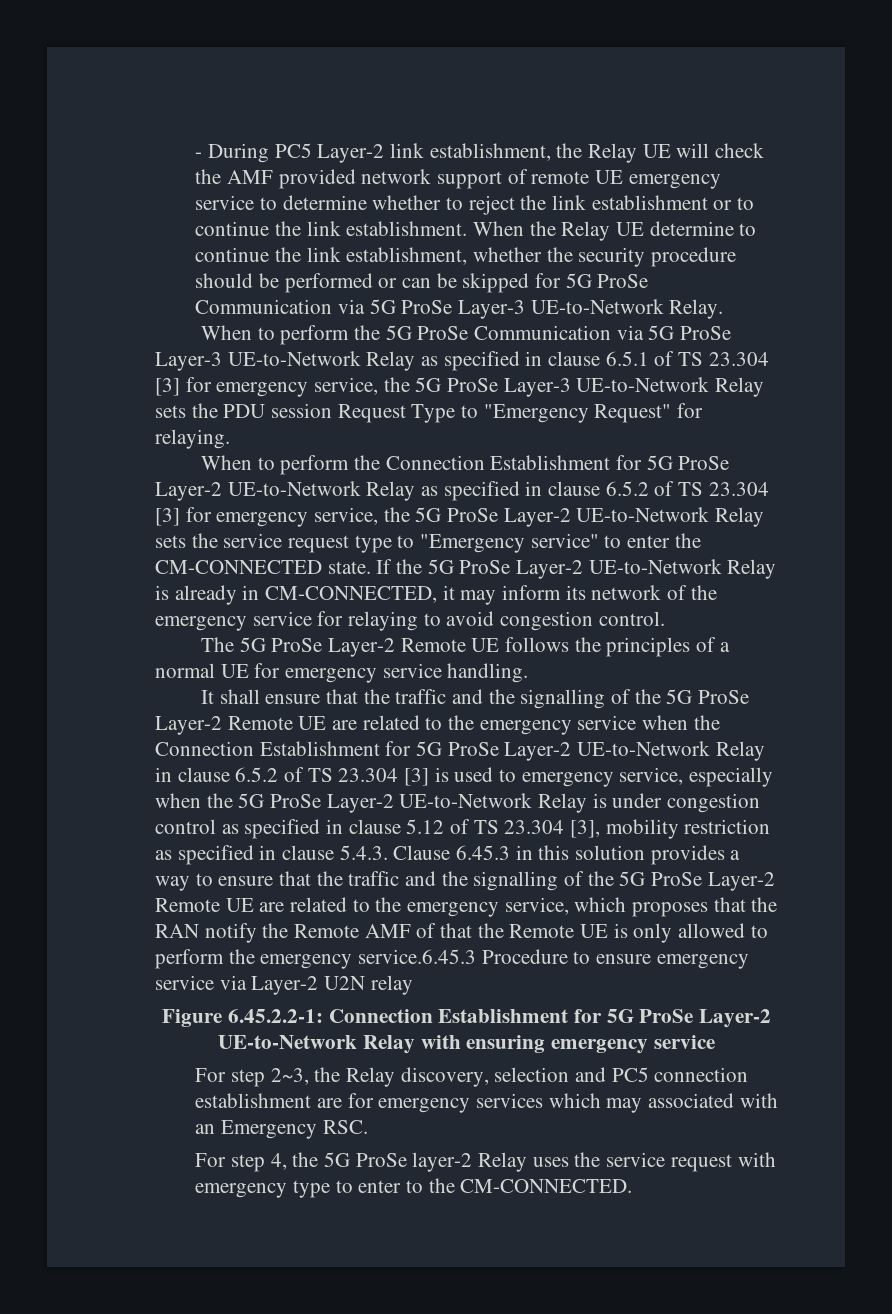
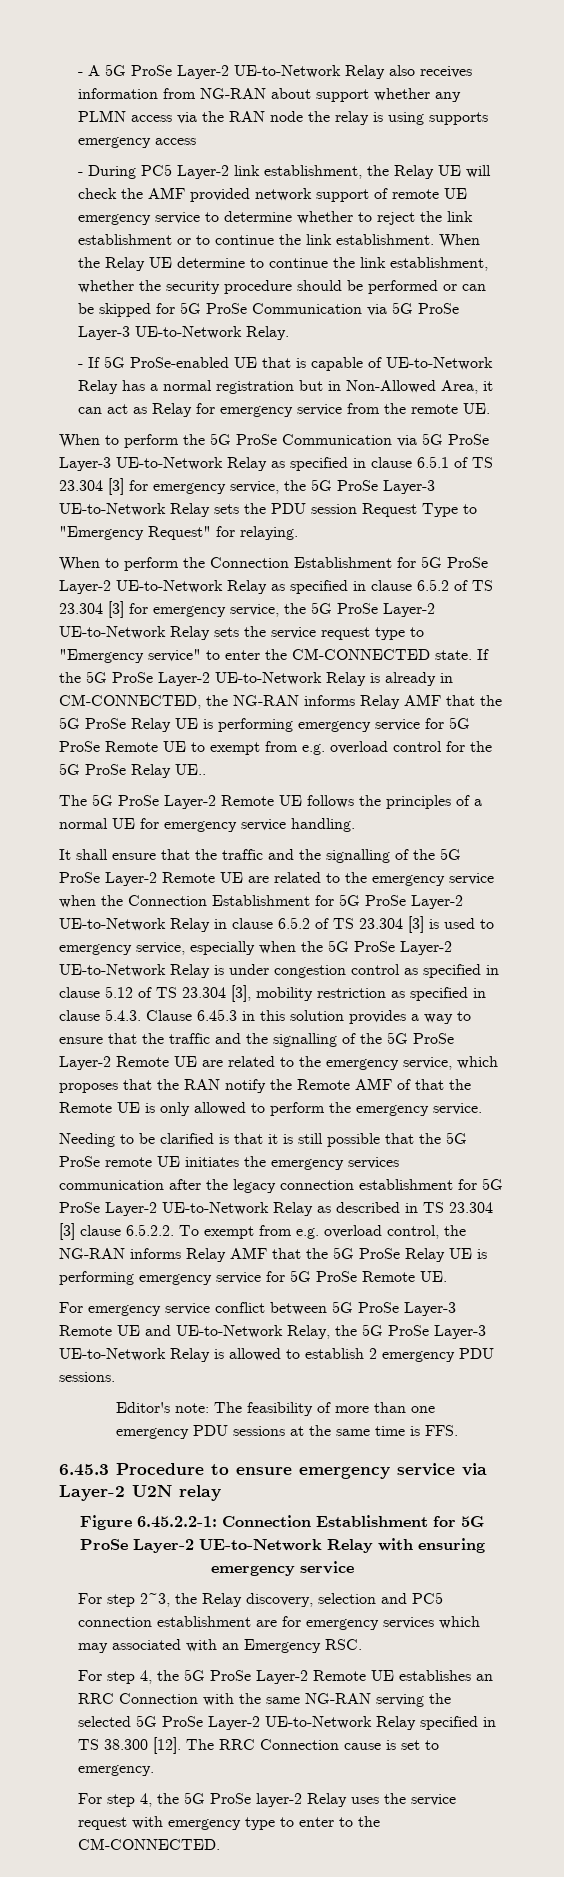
[195,152,203,158] - -> [78,64,473,79] [78,88,462,102] [78,110,489,125] [78,137,197,148] [78,172,84,176] - A 5G ProSe Layer-2 UE-to-Network Relay also receives information from NG-RAN about support whether any PLMN access via the RAN node the relay is using supports emergency access // -
(724, 309) none -> [78,356,494,371] [78,380,494,394] [78,403,491,417] // - If 5G ProSe-enabled UE that is capable of UE-to-Network Relay has a normal registration but in Non-Allowed Area, it can act as Relay for emergency service from the remote UE.
[442,585,717,605] [155,611,665,631] it may inform its network of the emergency service for relaying to avoid congestion control. -> [206,694,502,709] [59,717,470,732] [59,741,492,755] [59,763,206,778] the NG-RAN informs Relay AMF that the 5G ProSe Relay UE is performing emergency service for 5G ProSe Remote UE to exempt from e.g. overload control for the 5G ProSe Relay UE..
[358,949,477,964] service.6.45.3 -> [433,1103,482,1115] [59,1132,467,1147] [59,1156,399,1170] [59,1178,503,1193] [59,1202,493,1216] [59,1223,466,1240] [59,1247,487,1262] [59,1270,447,1285] [59,1301,456,1316] [59,1324,486,1339] [59,1348,494,1362] [59,1372,115,1382] [116,1402,436,1416] [116,1425,459,1439] [59,1464,109,1476] service. // Needing to be clarified is that it is still possible that the 5G ProSe remote UE initiates the emergency services communication after the legacy connection establishment for 5G ProSe Layer-2 UE-to-Network Relay as described in TS 23.304 [3] clause 6.5.2.2. To exempt from e.g. overload control, the NG-RAN informs Relay AMF that the 5G ProSe Relay UE is performing emergency service for 5G ProSe Remote UE. // For emergency service conflict between 5G ProSe Layer-3 Remote UE and UE-to-Network Relay, the 5G ProSe Layer-3 UE-to-Network Relay is allowed to establish 2 emergency PDU sessions. // Editor's note: The feasibility of more than one emergency PDU sessions at the same time is FFS. // 6.45.3
(368, 1127) none -> [78,1669,494,1684] [78,1693,452,1707] [78,1715,497,1730] [78,1737,440,1754] [78,1765,155,1776] // For step 4, the 5G ProSe Layer-2 Remote UE establishes an RRC Connection with the same NG-RAN serving the selected 5G ProSe Layer-2 UE-to-Network Relay specified in TS 38.300 [12]. The RRC Connection cause is set to emergency.

